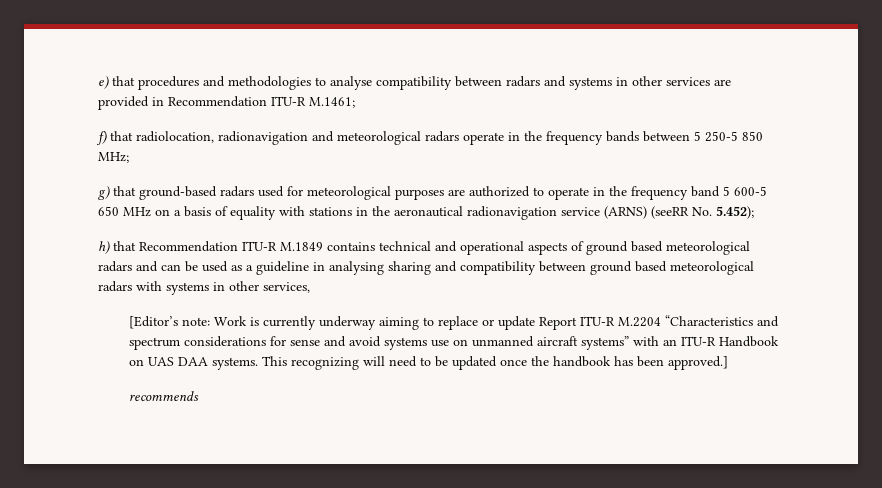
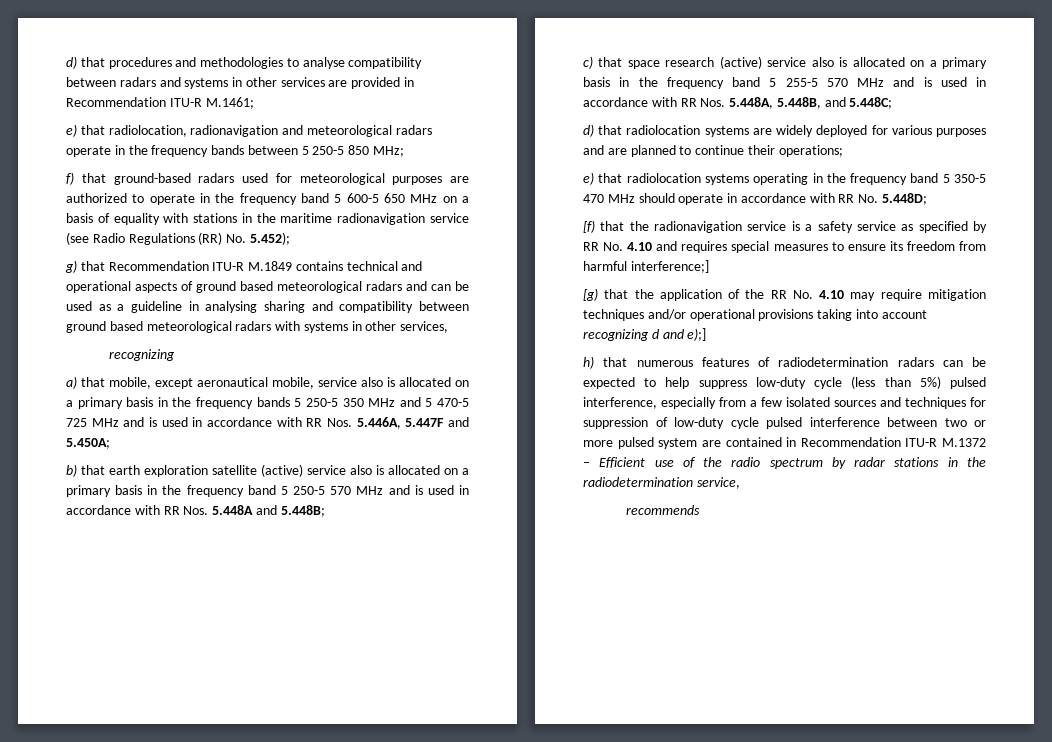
[98,76,109,89] e) -> [66,56,77,69] d)
[96,131,107,145] f) -> [66,124,77,137] e)
[98,186,110,200] g) -> [66,172,74,185] f)
[394,206,689,220] aeronautical radionavigation service (ARNS) (seeRR -> [280,213,469,225] [66,232,223,245] maritime radionavigation service (see Radio Regulations (RR)
[98,241,110,254] h) -> [65,260,77,273] g)
[128,315,779,330] [128,336,779,350] [128,356,728,370] [Editor’s note: Work is currently underway aiming to replace or update Report ITU-R M.2204 “Characteristics and spectrum considerations for sense and avoid systems use on unmanned aircraft systems” with an ITU-R Handbook on UAS DAA systems. This recognizing will need to be updated once the handbook has been approved.] -> [109,349,176,361] [66,376,469,389] [66,397,470,409] [66,417,470,429] [66,438,110,449] [66,464,469,477] [66,485,469,497] [66,505,325,517] [583,56,987,69] [583,77,986,89] [583,97,893,109] [583,124,986,137] [583,145,843,157] [583,172,986,185] [583,193,928,205] [583,220,987,233] [583,241,986,253] [583,260,709,273] [583,288,986,301] [583,309,927,321] [583,328,707,341] [583,356,986,369] [583,376,986,389] [583,397,986,409] [583,417,986,429] [583,437,986,449] [583,457,986,469] [583,477,740,489] recognizing // a) that mobile, except aeronautical mobile, service also is allocated on a primary basis in the frequency bands 5 250-5 350 MHz and 5 470-5 725 MHz and is used in accordance with RR Nos. 5.446A, 5.447F and 5.450A; // b) that earth exploration satellite (active) service also is allocated on a primary basis in the frequency band 5 250-5 570 MHz and is used in accordance with RR Nos. 5.448A and 5.448B; // c) that space research (active) service also is allocated on a primary basis in the frequency band 5 255-5 570 MHz and is used in accordance with RR Nos. 5.448A, 5.448B, and 5.448C; // d) that radiolocation systems are widely deployed for various purposes and are planned to continue their operations; // e) that radiolocation systems operating in the frequency band 5 350-5 470 MHz should operate in accordance with RR No. 5.448D; // [f) that the radionavigation service is a safety service as specified by RR No. 4.10 and requires special measures to ensure its freedom from harmful interference;] // [g) that the application of the RR No. 4.10 may require mitigation techniques and/or operational provisions taking into account recognizing d and e);] // h) that numerous features of radiodetermination radars can be expected to help suppress low-duty cycle (less than 5%) pulsed interference, especially from a few isolated sources and techniques for suppression of low-duty cycle pulsed interference between two or more pulsed system are contained in Recommendation ITU-R M.1372 – Efficient use of the radio spectrum by radar stations in the radiodetermination service,

